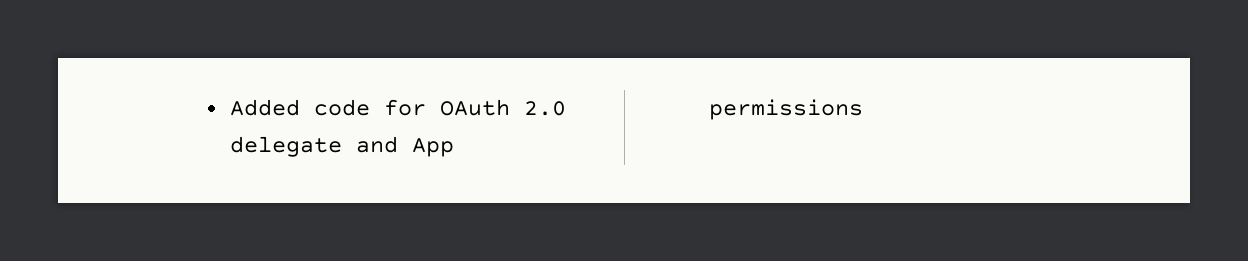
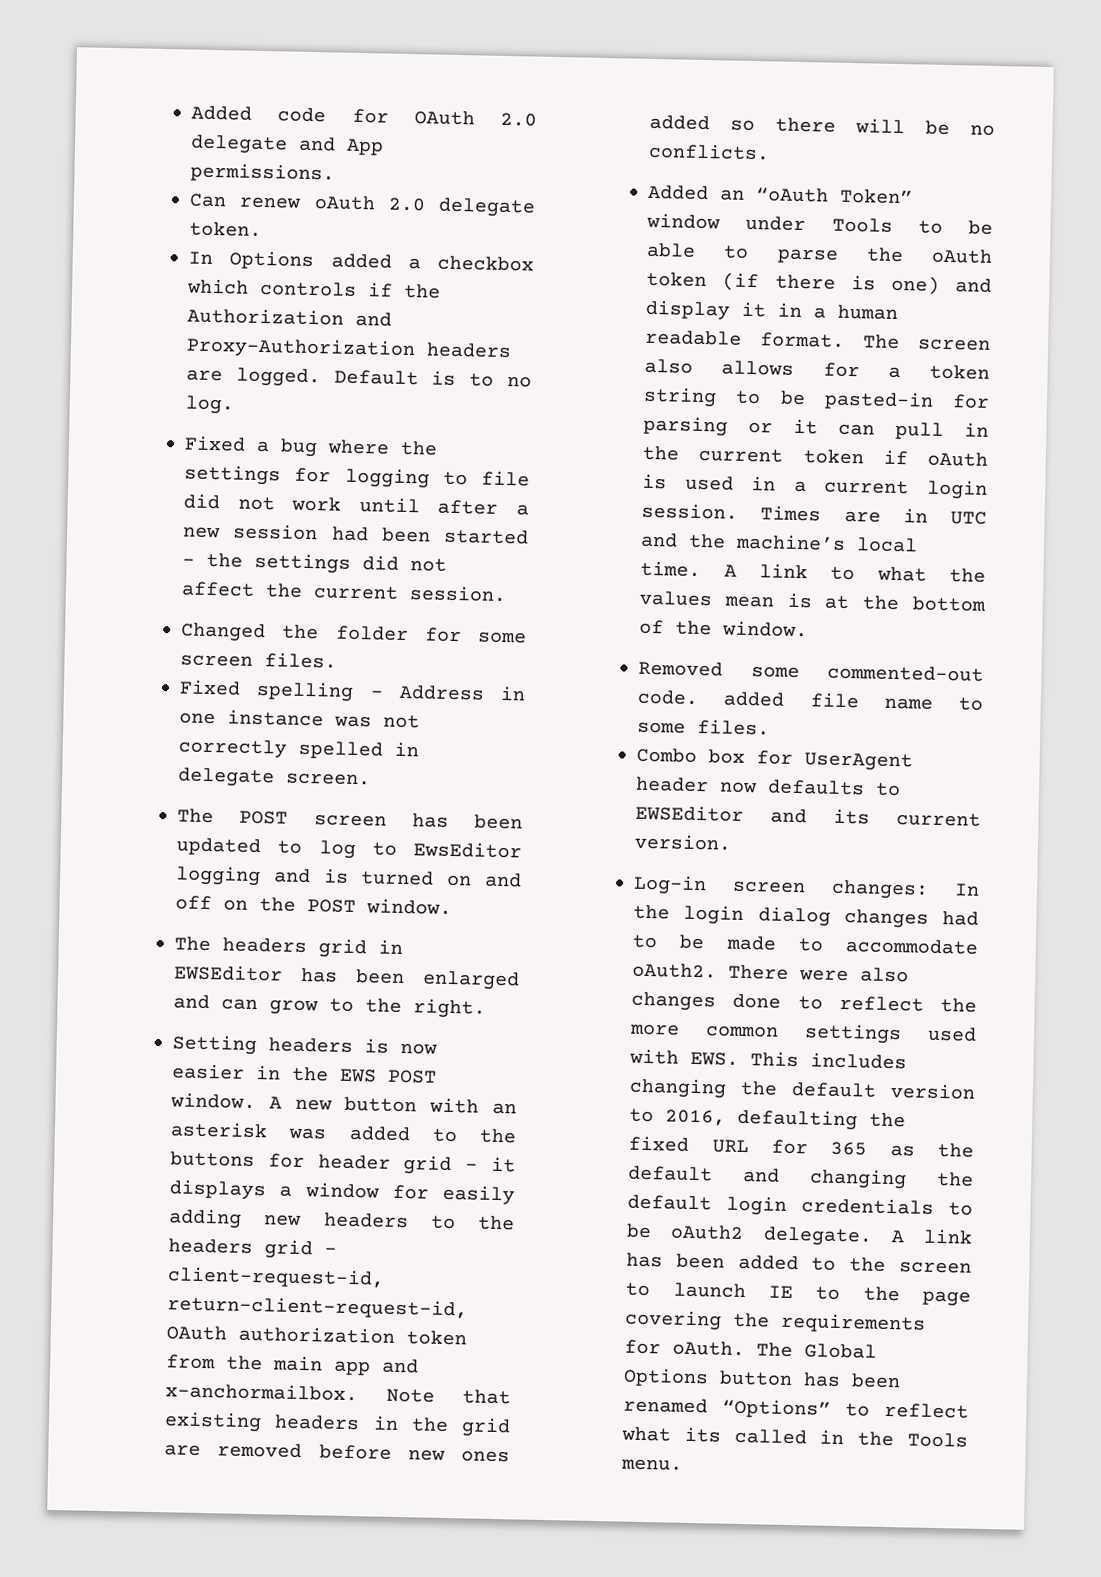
[708,99,863,120] permissions -> [190,162,336,184] [189,193,536,218] [189,221,263,237] [188,250,534,272] [187,278,442,299] [187,307,393,327] [186,336,513,361] [186,367,532,388] [185,395,235,415] [184,435,439,458] [184,464,530,489] [183,493,529,516] [183,523,529,545] [182,552,448,574] [181,581,508,603] [180,622,527,644] [180,652,338,669] [179,679,526,702] [179,709,421,729] [178,738,420,760] [177,767,372,788] [177,808,523,830] [176,837,522,860] [175,865,522,888] [175,895,453,916] [174,936,404,959] [174,964,520,991] [173,994,487,1019] [172,1034,439,1056] [172,1063,438,1084] [170,1092,517,1115] [170,1121,517,1144] [170,1151,516,1176] [169,1179,515,1206] [168,1208,515,1231] [168,1238,338,1260] [167,1266,386,1289] [167,1295,469,1320] [166,1325,468,1346] [166,1354,420,1376] [165,1382,511,1405] [164,1411,511,1438] [164,1442,510,1463] [649,114,995,136] [648,142,771,161] [648,184,914,205] [646,212,993,235] [646,242,993,264] [646,271,992,295] [645,299,899,321] [645,329,991,351] [644,358,990,380] [643,386,990,411] [643,415,989,440] [642,445,988,467] [642,473,988,500] [641,502,987,525] [640,532,919,553] [640,560,986,583] [639,590,986,612] [639,619,809,638] [638,660,984,682] [637,689,983,711] [637,718,771,736] [636,747,914,772] [635,776,902,797] [635,804,981,827] [634,833,733,851] [633,874,980,900] [633,904,979,929] [632,934,978,955] [632,962,910,983] [631,991,977,1013] [629,1023,977,1045] [629,1048,908,1070] [629,1077,976,1100] [629,1108,907,1131] [628,1135,974,1158] [628,1165,974,1190] [627,1194,973,1216] [626,1223,973,1247] [626,1252,972,1274] [625,1282,971,1307] [624,1309,927,1334] [624,1339,878,1359] [623,1367,902,1389] [623,1397,969,1419] [621,1426,968,1448] [621,1458,684,1471] permissions. // Can renew oAuth 2.0 delegate token. // In Options added a checkbox which controls if the Authorization and Proxy-Authorization headers are logged. Default is to no log. // Fixed a bug where the settings for logging to file did not work until after a new session had been started - the settings did not affect the current session. // Changed the folder for some screen files. // Fixed spelling - Address in one instance was not correctly spelled in delegate screen. // The POST screen has been updated to log to EwsEditor logging and is turned on and off on the POST window. // The headers grid in EWSEditor has been enlarged and can grow to the right. // Setting headers is now easier in the EWS POST window. A new button with an asterisk was added to the buttons for header grid - it displays a window for easily adding new headers to the headers grid - client-request-id, return-client-request-id, OAuth authorization token from the main app and x-anchormailbox. Note that existing headers in the grid are removed before new ones added so there will be no conflicts. // Added an “oAuth Token” window under Tools to be able to parse the oAuth token (if there is one) and display it in a human readable format. The screen also allows for a token string to be pasted-in for parsing or it can pull in the current token if oAuth is used in a current login session. Times are in UTC and the machine’s local time. A link to what the values mean is at the bottom of the window. // Removed some commented-out code. added file name to some files. // Combo box for UserAgent header now defaults to EWSEditor and its current version. // Log-in screen changes: In the login dialog changes had to be made to accommodate oAuth2. There were also changes done to reflect the more common settings used with EWS. This includes changing the default version to 2016, defaulting the fixed URL for 365 as the default and changing the default login credentials to be oAuth2 delegate. A link has been added to the screen to launch IE to the page covering the requirements for oAuth. The Global Options button has been renamed “Options” to reflect what its called in the Tools menu.

